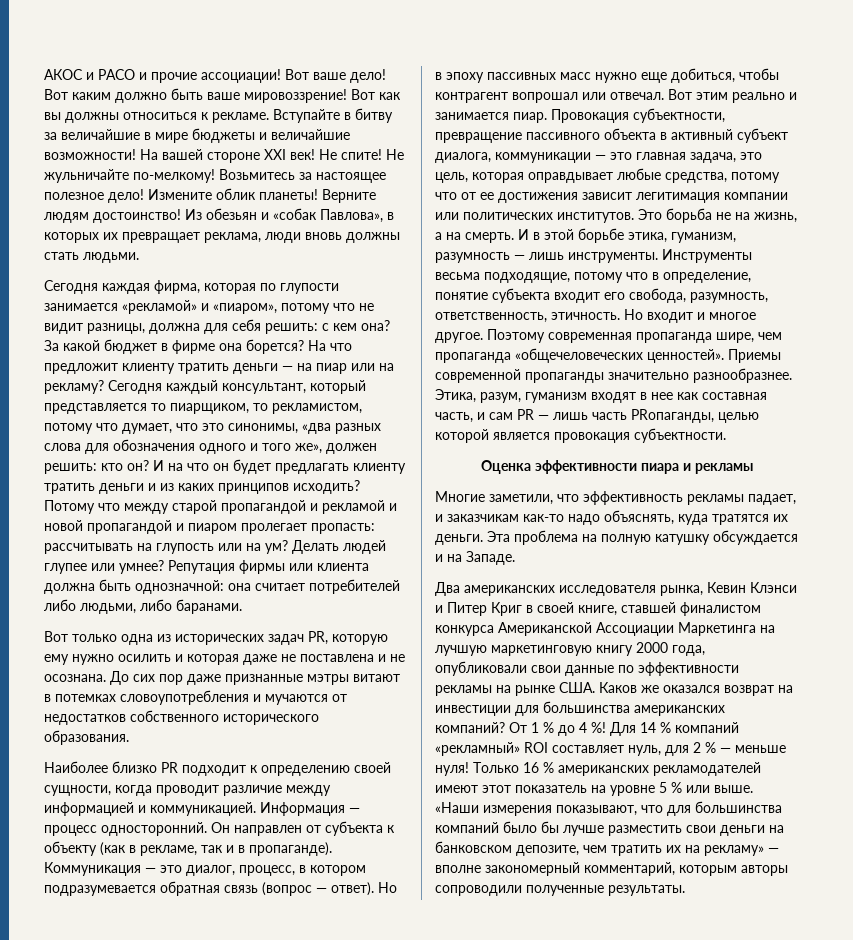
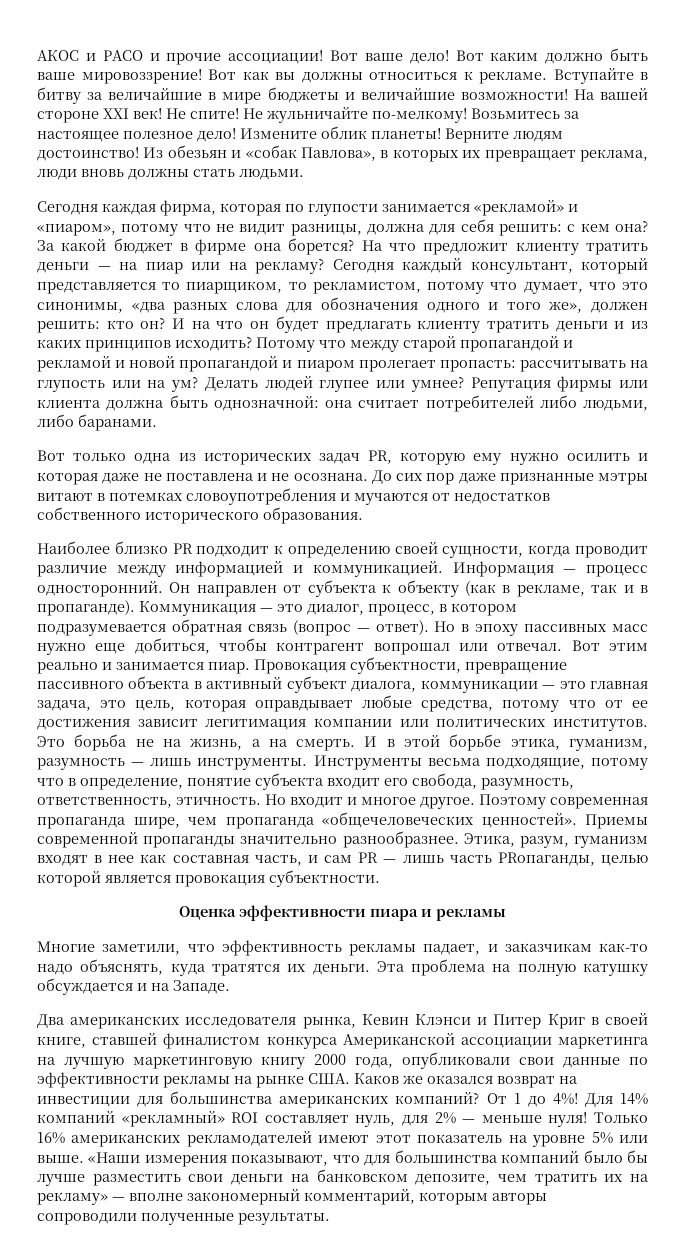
[596,622,756,636] Ассоциации Маркетинга -> [460,1036,648,1049] ассоциации маркетинга
[543,722,671,736] % до 4 %! Для 14 % -> [527,1093,649,1107] до 4%! Для 14%
[693,742,716,753] 2 % -> [434,1112,456,1124] 2%
[523,762,554,773] 16 % -> [37,1132,65,1144] 16%
[659,782,682,793] 5 % -> [591,1132,613,1144] 5%

